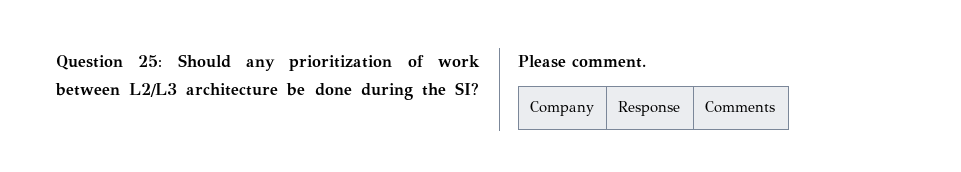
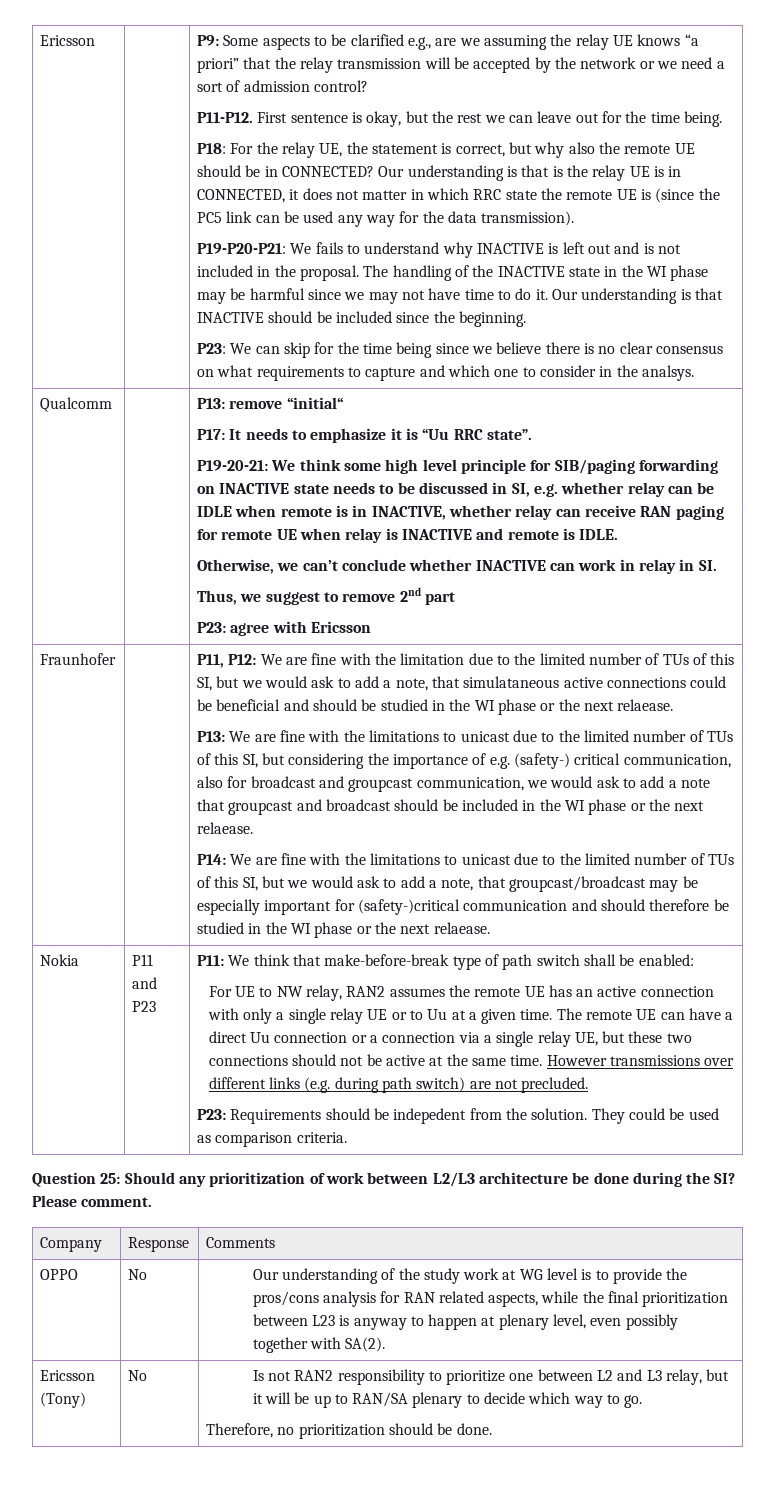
(56, 62) none -> [40,35,96,46] [197,34,699,50] [197,57,725,73] [197,80,368,92] [197,111,722,127] [197,142,695,158] [197,165,682,181] [197,188,720,203] [197,211,575,227] [197,242,681,258] [197,265,709,281] [197,288,723,304] [197,311,526,327] [197,342,723,358] [197,365,694,381] [40,397,113,412] [197,397,343,409] [197,428,532,443] [197,459,718,474] [197,482,715,497] [197,505,724,520] [197,528,619,543] [197,559,717,574] [197,587,455,605] [197,621,371,636] [40,653,117,665] [197,653,735,668] [197,676,727,691] [197,699,674,715] [197,730,733,742] [197,753,731,769] [197,776,710,792] [197,799,705,815] [197,822,254,834] [197,853,734,865] [197,876,698,892] [197,899,729,915] [197,922,490,938] [40,954,80,966] [132,954,154,966] [132,977,158,989] [132,1001,157,1012] [197,954,694,970] [208,985,714,1001] [207,1008,734,1024] [208,1031,692,1047] [208,1054,735,1066] [208,1077,589,1093] [197,1108,719,1124] [197,1132,347,1147] Ericsson | | P9: Some aspects to be clarified e.g., are we assuming the relay UE knows “a priori” that the relay transmission will be accepted by the network or we need a sort of admission control? // P11-P12. First sentence is okay, but the rest we can leave out for the time being. // P18: For the relay UE, the statement is correct, but why also the remote UE should be in CONNECTED? Our understanding is that is the relay UE is in CONNECTED, it does not matter in which RRC state the remote UE is (since the PC5 link can be used any way for the data transmission). // P19-P20-P21: We fails to understand why INACTIVE is left out and is not included in the proposal. The handling of the INACTIVE state in the WI phase may be harmful since we may not have time to do it. Our understanding is that INACTIVE should be included since the beginning. // P23: We can skip for the time being since we believe there is no clear consensus on what requirements to capture and which one to consider in the analsys. // Qualcomm | | P13: remove “initial“ // P17: It needs to emphasize it is “Uu RRC state”. // P19-20-21: We think some high level principle for SIB/paging forwarding on INACTIVE state needs to be discussed in SI, e.g. whether relay can be IDLE when remote is in INACTIVE, whether relay can receive RAN paging for remote UE when relay is INACTIVE and remote is IDLE. // Otherwise, we can’t conclude whether INACTIVE can work in relay in SI. // Thus, we suggest to remove 2nd part // P23: agree with Ericsson // Fraunhofer | | P11, P12: We are fine with the limitation due to the limited number of TUs of this SI, but we would ask to add a note, that simulataneous active connections could be beneficial and should be studied in the WI phase or the next relaease. // P13: We are fine with the limitations to unicast due to the limited number of TUs of this SI, but considering the importance of e.g. (safety-) critical communication, also for broadcast and groupcast communication, we would ask to add a note that groupcast and broadcast should be included in the WI phase or the next relaease. // P14: We are fine with the limitations to unicast due to the limited number of TUs of this SI, but we would ask to add a note, that groupcast/broadcast may be especially important for (safety-)critical communication and should therefore be studied in the WI phase or the next relaease. // Nokia | P11 and P23 | P11: We think that make-before-break type of path switch shall be enabled: // For UE to NW relay, RAN2 assumes the remote UE has an active connection with only a single relay UE or to Uu at a given time. The remote UE can have a direct Uu connection or a connection via a single relay UE, but these two connections should not be active at the same time. However transmissions over different links (e.g. during path switch) are not precluded. // P23: Requirements should be indepedent from the solution. They could be used as comparison criteria. //
(775, 107) none -> [40,1269,79,1280] [128,1269,148,1280] [252,1268,688,1284] [252,1291,729,1307] [252,1314,678,1330] [252,1337,386,1353] [40,1370,96,1381] [40,1392,87,1408] [128,1370,148,1381] [252,1369,730,1385] [252,1392,643,1408] [206,1423,492,1439] // OPPO | No | Our understanding of the study work at WG level is to provide the pros/cons analysis for RAN related aspects, while the final prioritization between L23 is anyway to happen at plenary level, even possibly together with SA(2). // Ericsson (Tony) | No | Is not RAN2 responsibility to prioritize one between L2 and L3 relay, but it will be up to RAN/SA plenary to decide which way to go. // Therefore, no prioritization should be done.

